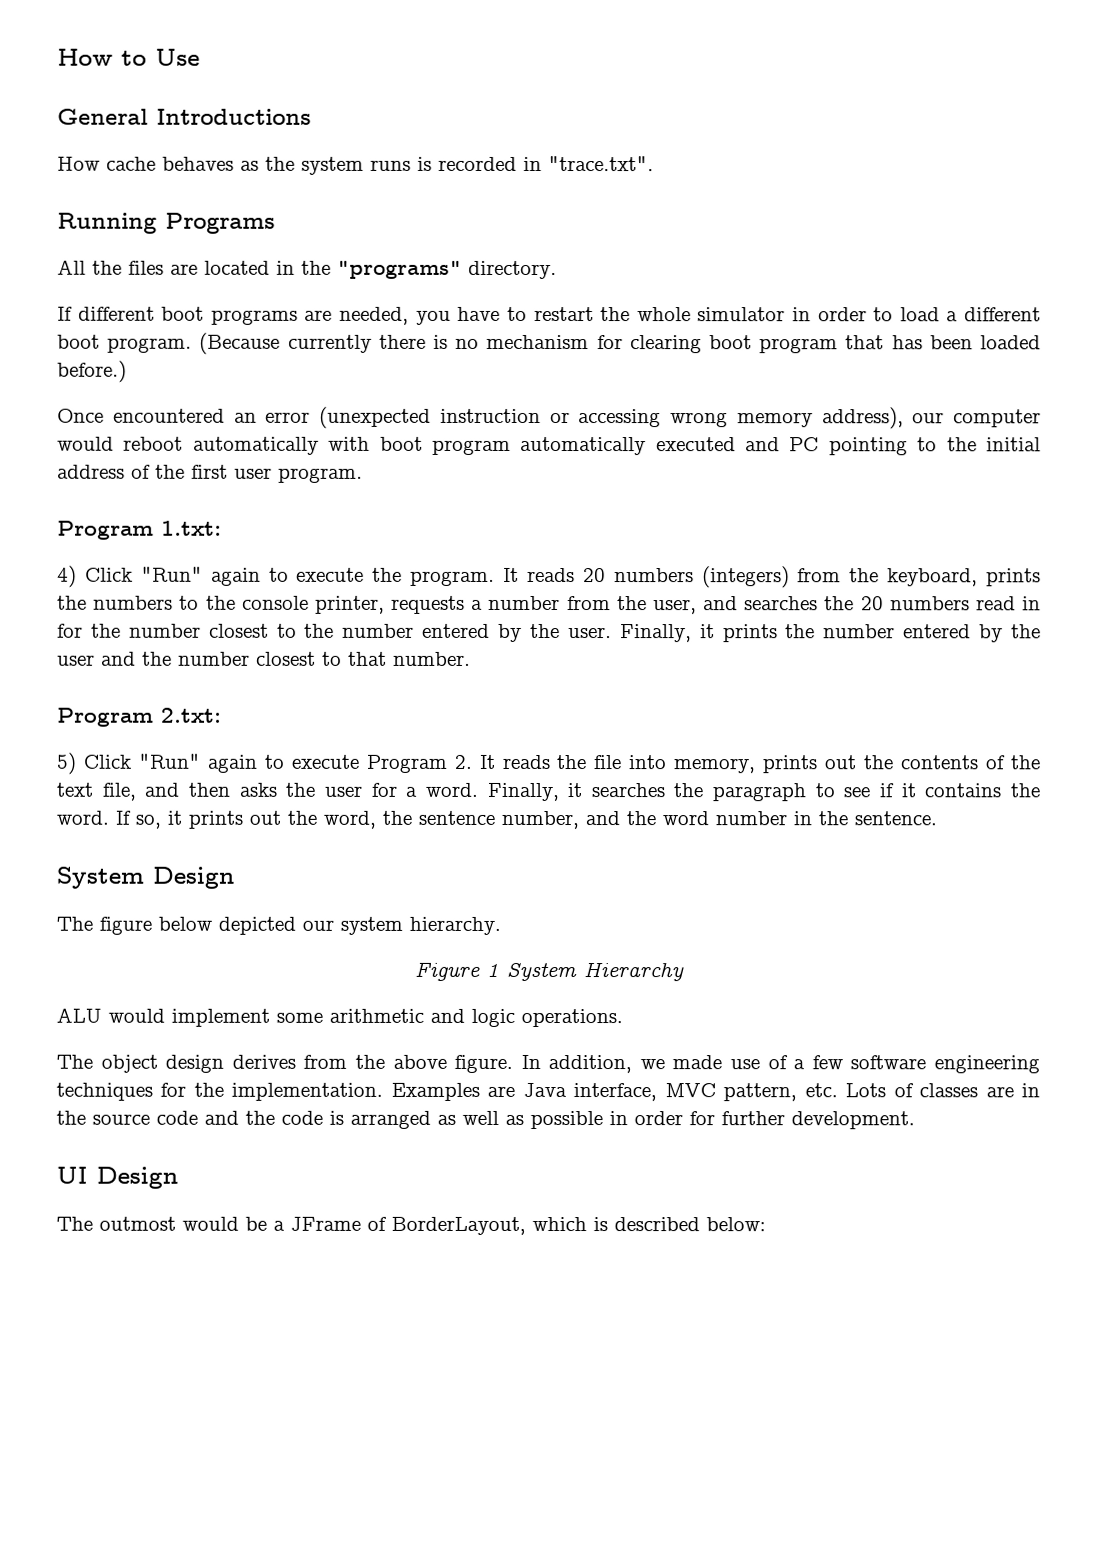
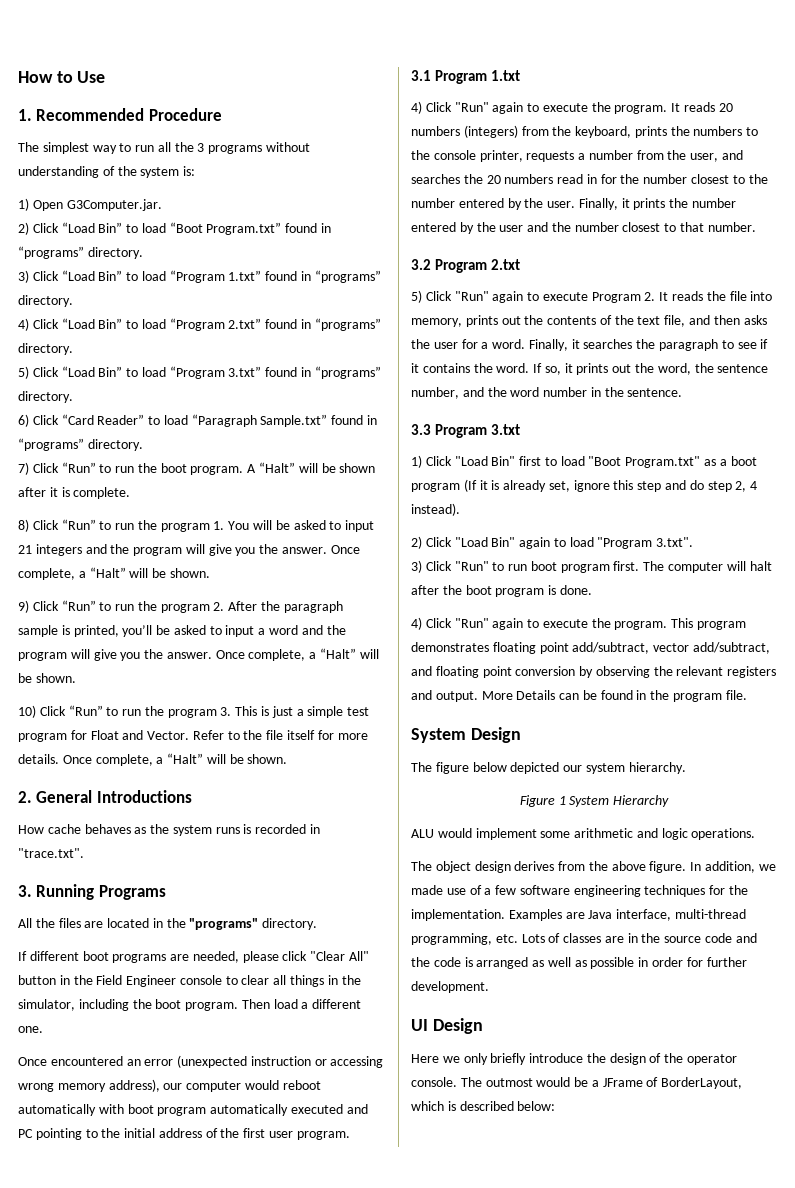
(200, 57) none -> [18,108,222,121] [18,142,311,154] [18,166,196,178] [18,198,162,211] [18,222,332,235] [18,246,143,259] [18,270,381,283] [18,295,73,307] [18,318,381,331] [18,343,73,355] [18,366,381,379] [18,391,73,403] [18,414,378,427] [18,438,143,451] [18,462,376,475] [18,487,131,499] [18,519,375,532] [18,544,360,556] [18,567,210,580] [18,600,343,613] [18,625,346,637] [18,648,379,661] [18,673,76,683] [18,705,370,718] [18,730,368,742] [18,753,288,766] [18,791,32,803] 1. Recommended Procedure // The simplest way to run all the 3 programs without understanding of the system is: // 1) Open G3Computer.jar. // 2) Click “Load Bin” to load “Boot Program.txt” found in “programs” directory. // 3) Click “Load Bin” to load “Program 1.txt” found in “programs” directory. // 4) Click “Load Bin” to load “Program 2.txt” found in “programs” directory. // 5) Click “Load Bin” to load “Program 3.txt” found in “programs” directory. // 6) Click “Card Reader” to load “Paragraph Sample.txt” found in “programs” directory. // 7) Click “Run” to run the boot program. A “Halt” will be shown after it is complete. // 8) Click “Run” to run the program 1. You will be asked to input 21 integers and the program will give you the answer. Once complete, a “Halt” will be shown. // 9) Click “Run” to run the program 2. After the paragraph sample is printed, you’ll be asked to input a word and the program will give you the answer. Once complete, a “Halt” will be shown. // 10) Click “Run” to run the program 3. This is just a simple test program for Float and Vector. Refer to the file itself for more details. Once complete, a “Halt” will be shown. // 2.
(654, 163) none -> [18,885,32,897] 3.
[415,306,1041,325] [57,332,1042,355] [57,360,127,383] you have to restart the whole simulator in order to load a different boot program. (Because currently there is no mechanism for clearing boot program that has been loaded before.) -> [242,951,370,963] [18,975,361,987] [18,999,362,1011] [18,1026,43,1033] please click "Clear All" button in the Field Engineer console to clear all things in the simulator, including the boot program. Then load a different one.
[57,520,222,540] Program 1.txt: -> [411,70,521,84] 3.1 Program 1.txt
[57,707,222,727] Program 2.txt: -> [411,259,521,273] 3.2 Program 2.txt
(937, 818) none -> [411,424,521,438] [411,455,757,468] [411,479,758,492] [411,503,460,516] [411,536,694,549] [411,560,772,573] [411,585,592,597] [411,617,747,630] [411,642,770,654] [411,666,777,678] [411,690,747,702] // 3.3 Program 3.txt // 1) Click "Load Bin" first to load "Boot Program.txt" as a boot program (If it is already set, ignore this step and do step 2, 4 instead). // 2) Click "Load Bin" again to load "Program 3.txt". // 3) Click "Run" to run boot program first. The computer will halt after the boot program is done. // 4) Click "Run" again to execute the program. This program demonstrates floating point add/subtract, vector add/subtract, and floating point conversion by observing the relevant registers and output. More Details can be found in the program file.
[664,1083,798,1102] MVC pattern, -> [674,909,746,919] [411,933,492,945] multi-thread programming,
(178, 1177) none -> [411,1053,738,1065] [411,1077,457,1087] Here we only briefly introduce the design of the operator console.

